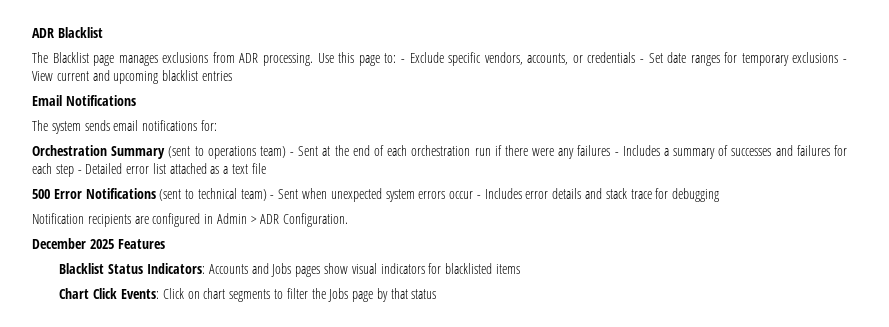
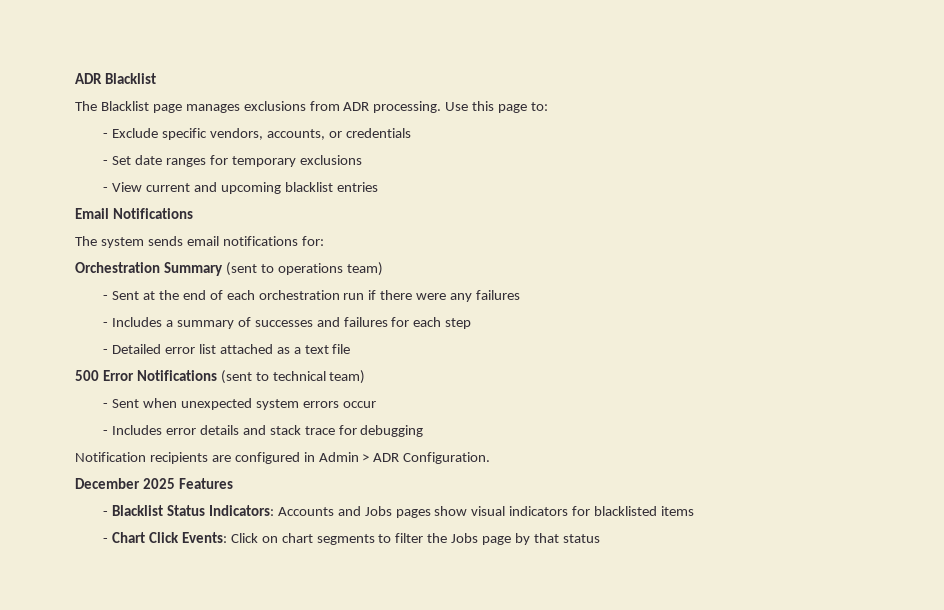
(397, 58) none -> (549, 106) //
(636, 57) none -> (411, 133) //
(839, 57) none -> (362, 160) //
(286, 152) none -> (383, 269) //
(611, 150) none -> (521, 295) //
(74, 170) none -> (472, 323) //
(267, 195) none -> (366, 377) //
(474, 195) none -> (376, 404) //
(165, 244) none -> [103,511,109,516] -
(520, 269) none -> [103,538,109,543] -

